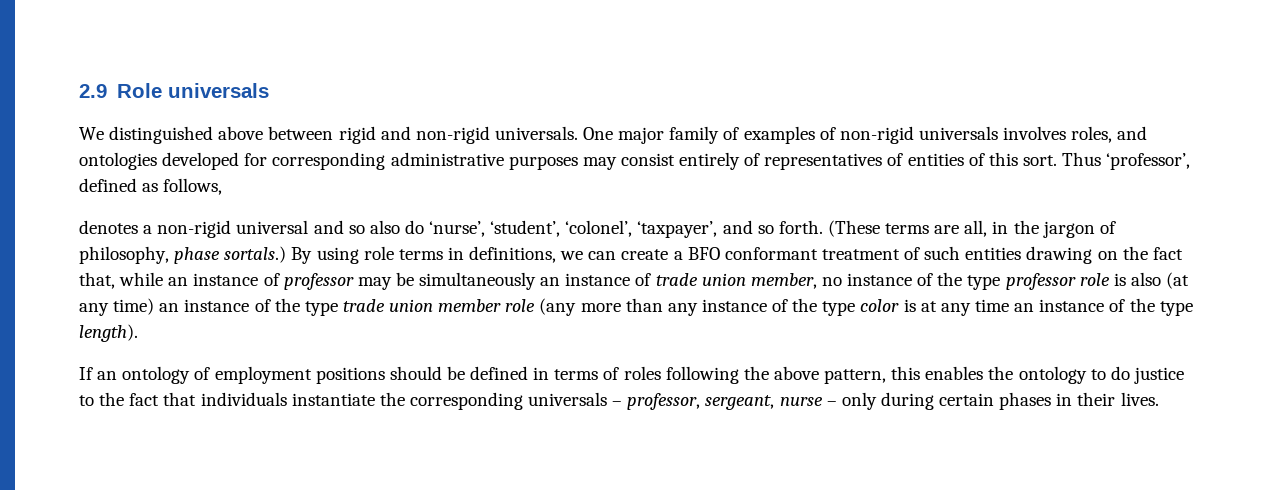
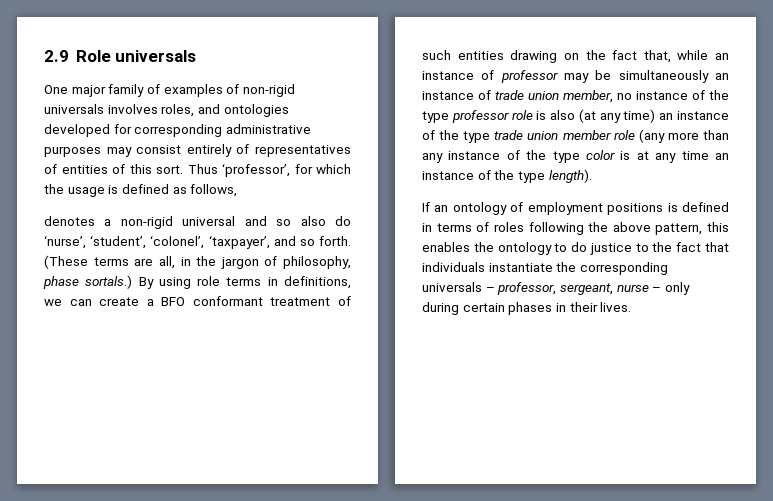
[79,126,578,144] We distinguished above between rigid and non-rigid universals. -> (197, 56) none
(1191, 161) none -> [294,164,351,174] [44,184,119,197] for which the usage is
[389,366,465,380] should be -> [667,203,678,212] is

